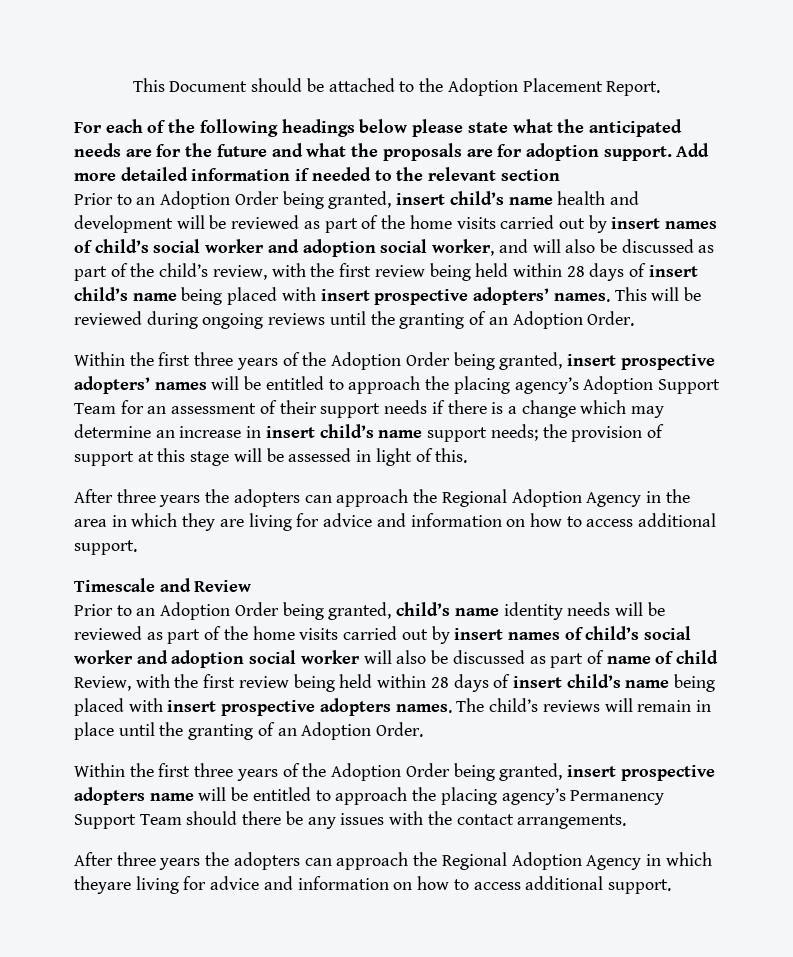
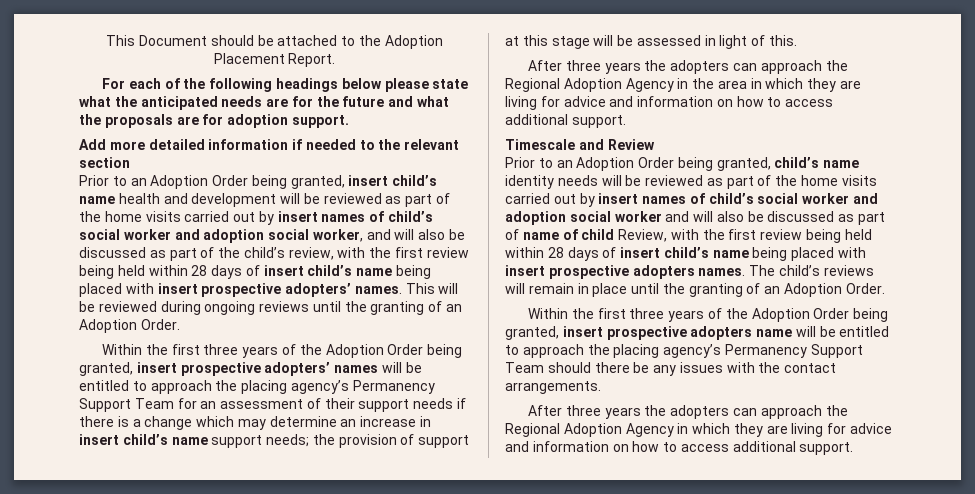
(672, 153) none -> (349, 121) //
[583,376,654,394] Adoption -> [352,380,435,394] Permanency
(360, 657) none -> [665,211,690,222] and
[74,876,131,894] theyare -> [733,423,788,437] they are

